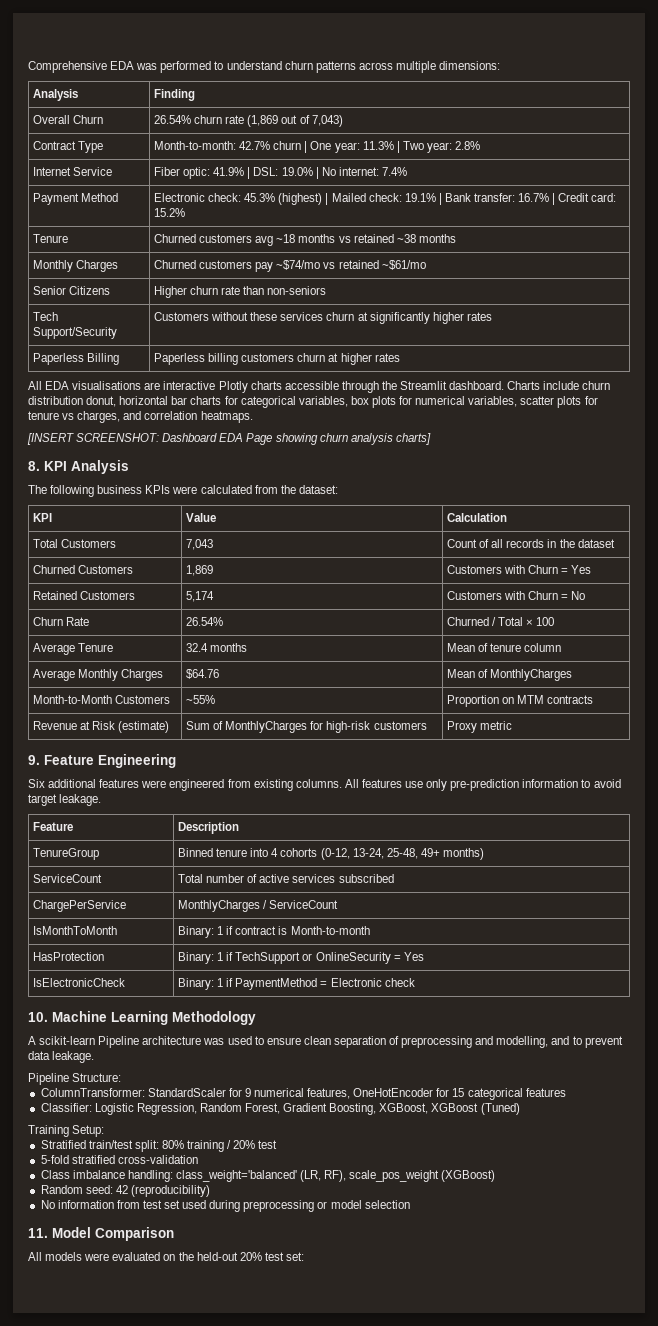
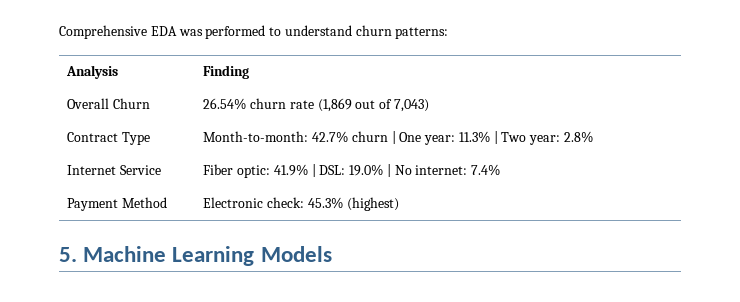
[315,61,501,73] patterns across multiple dimensions: -> [395,27,449,39] patterns:
[325,193,617,205] [154,208,186,217] [33,234,69,243] [154,234,456,246] [33,260,119,272] [154,260,426,272] [33,286,111,295] [154,286,327,298] [33,312,59,321] [33,327,118,339] [154,312,492,324] [33,353,120,365] [154,353,400,365] [28,381,611,393] [28,396,598,408] [28,411,253,423] [27,433,431,445] [28,460,129,474] [28,485,338,497] [33,513,53,522] [186,513,217,522] [447,513,508,522] [33,539,117,548] [186,539,214,550] [447,539,615,548] [33,565,134,574] [186,565,214,576] [447,565,592,574] [33,591,136,600] [186,591,215,602] [447,591,586,600] [33,617,90,626] [186,617,224,626] [447,617,555,626] [33,643,114,655] [186,643,248,652] [447,643,562,652] [33,669,164,681] [186,669,220,679] [447,669,573,681] [33,695,171,704] [186,695,216,704] [447,695,594,707] [33,721,170,733] [186,721,427,733] [447,721,513,733] [28,754,176,768] [28,779,621,791] [28,794,102,806] [33,822,74,831] [178,822,240,834] [33,848,100,860] [178,848,484,860] [33,874,103,883] [178,874,394,883] [33,900,127,912] [178,900,339,912] [33,926,118,935] [178,926,370,938] [33,952,105,961] [178,952,424,964] [33,978,126,987] [178,978,415,990] [28,1011,256,1025] [28,1036,623,1048] [28,1051,95,1063] [28,1073,122,1085] [40,1088,566,1100] [40,1103,520,1115] [28,1125,105,1137] [40,1140,278,1152] [40,1155,198,1164] [40,1170,496,1182] [40,1185,210,1197] [40,1200,410,1212] [28,1227,174,1241] [28,1252,304,1261] | Mailed check: 19.1% | Bank transfer: 16.7% | Credit card: 15.2% // Tenure | Churned customers avg ~18 months vs retained ~38 months // Monthly Charges | Churned customers pay ~$74/mo vs retained ~$61/mo // Senior Citizens | Higher churn rate than non-seniors // Tech Support/Security | Customers without these services churn at significantly higher rates // Paperless Billing | Paperless billing customers churn at higher rates // All EDA visualisations are interactive Plotly charts accessible through the Streamlit dashboard. Charts include churn distribution donut, horizontal bar charts for categorical variables, box plots for numerical variables, scatter plots for tenure vs charges, and correlation heatmaps. // [INSERT SCREENSHOT: Dashboard EDA Page showing churn analysis charts] // 8. KPI Analysis // The following business KPIs were calculated from the dataset: // KPI | Value | Calculation // Total Customers | 7,043 | Count of all records in the dataset // Churned Customers | 1,869 | Customers with Churn = Yes // Retained Customers | 5,174 | Customers with Churn = No // Churn Rate | 26.54% | Churned / Total × 100 // Average Tenure | 32.4 months | Mean of tenure column // Average Monthly Charges | $64.76 | Mean of MonthlyCharges // Month-to-Month Customers | ~55% | Proportion on MTM contracts // Revenue at Risk (estimate) | Sum of MonthlyCharges for high-risk customers | Proxy metric // 9. Feature Engineering // Six additional features were engineered from existing columns. All features use only pre-prediction information to avoid target leakage. // Feature | Description // TenureGroup | Binned tenure into 4 cohorts (0-12, 13-24, 25-48, 49+ months) // ServiceCount | Total number of active services subscribed // ChargePerService | MonthlyCharges / ServiceCount // IsMonthToMonth | Binary: 1 if contract is Month-to-month // HasProtection | Binary: 1 if TechSupport or OnlineSecurity = Yes // IsElectronicCheck | Binary: 1 if PaymentMethod = Electronic check // 10. Machine Learning Methodology // A scikit-learn Pipeline architecture was used to ensure clean separation of preprocessing and modelling, and to prevent data leakage. // Pipeline Structure: // ColumnTransformer: StandardScaler for 9 numerical features, OneHotEncoder for 15 categorical features // Classifier: Logistic Regression, Random Forest, Gradient Boosting, XGBoost, XGBoost (Tuned) // Training Setup: // Stratified train/test split: 80% training / 20% test // 5-fold stratified cross-validation // Class imbalance handling: class_weight='balanced' (LR, RF), scale_pos_weight (XGBoost) // Random seed: 42 (reproducibility) // No information from test set used during preprocessing or model selection // 11. Model Comparison // All models were evaluated on the held-out 20% test set: -> [59,246,332,266] // 5. Machine Learning Models

